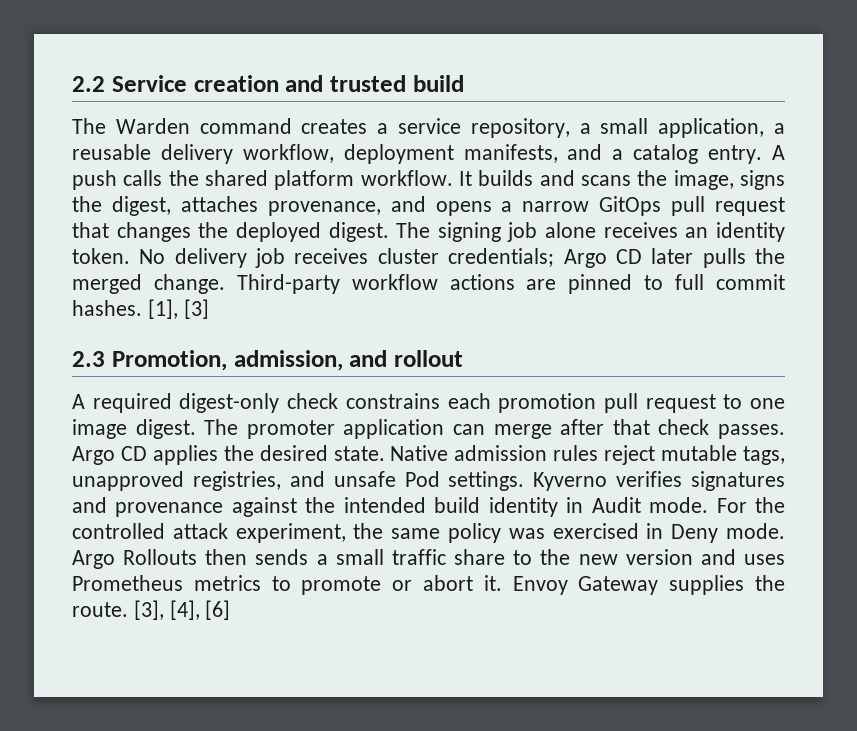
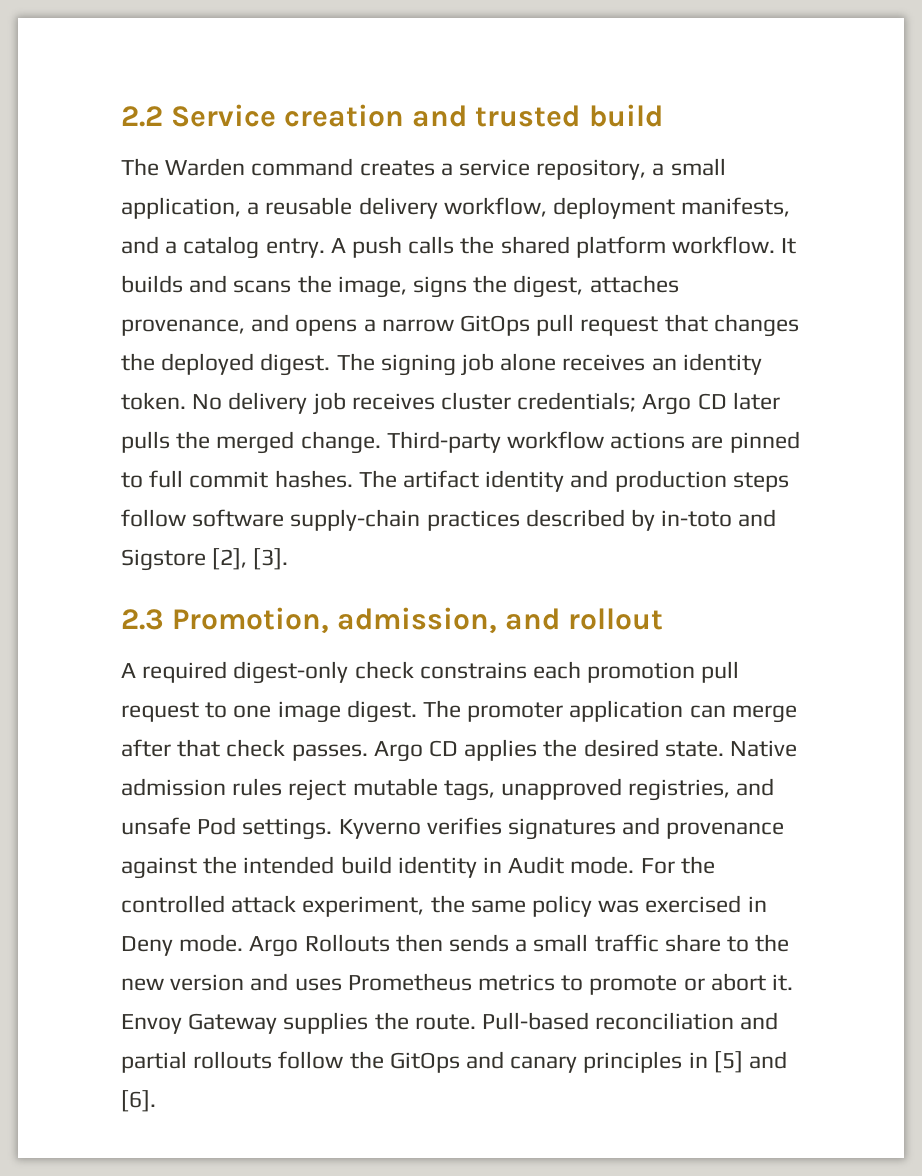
[147,299,209,319] [1], [3] -> [358,470,789,492] [121,509,777,531] [121,548,289,571] The artifact identity and production steps follow software supply-chain practices described by in-toto and Sigstore [2], [3].
[133,600,231,620] [3], [4], [6] -> [482,1012,779,1030] [121,1051,788,1073] [121,1090,156,1112] Pull-based reconciliation and partial rollouts follow the GitOps and canary principles in [5] and [6].

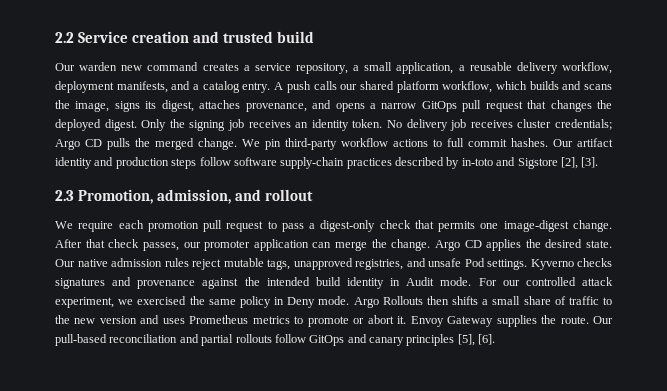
[121,158,246,176] The Warden -> [55,62,143,71] Our warden new
[460,236,495,254] the -> [340,84,358,90] our
[672,236,797,254] workflow. It -> [442,81,527,93] workflow, which
[473,275,508,293] the -> [145,101,157,109] its
[336,353,375,371] The -> [141,119,185,131] Only the
[500,353,557,371] alone -> (244, 125) none
[732,392,780,410] later -> (102, 143) none
[386,431,800,453] Third-party workflow actions are pinned -> [242,138,428,150] We pin third-party workflow actions
[358,470,397,488] The -> [553,139,573,147] Our
[121,661,527,684] A required digest-only check constrains -> [55,221,114,232] We require
[233,700,797,723] [121,739,368,761] one image digest. The promoter application can merge after that check passes. -> [281,220,612,232] [55,239,431,251] pass a digest-only check that permits one image-digest change. After that check passes, our promoter application can merge the change.
[730,740,798,757] Native -> [55,259,108,267] Our native
[426,817,502,835] verifies -> [577,258,612,267] checks
[680,856,715,874] the -> [502,280,520,286] our
(425, 906) none -> [118,296,187,305] we exercised
[598,895,742,913] was exercised -> (271, 302) none
[449,934,721,952] sends a small traffic share -> [452,296,599,305] shifts a small share of traffic
[482,1012,590,1030] Pull-based -> [593,316,614,324] [55,334,107,346] Our pull-based
[349,1051,384,1069] the -> (306, 338) none
[688,1051,788,1073] in [5] and -> [457,334,475,346] [5],

